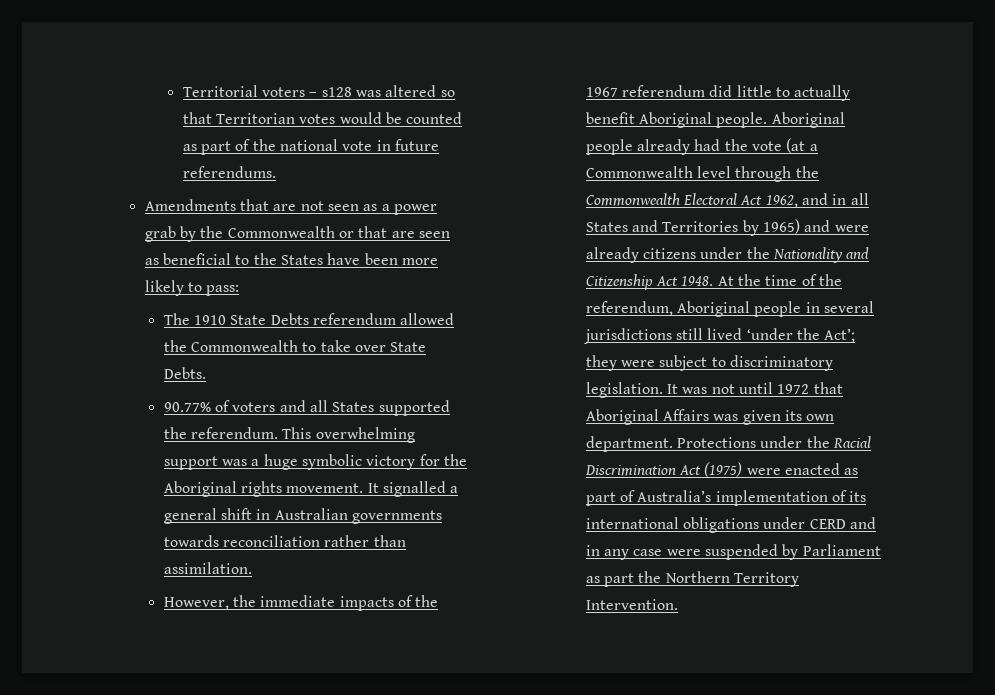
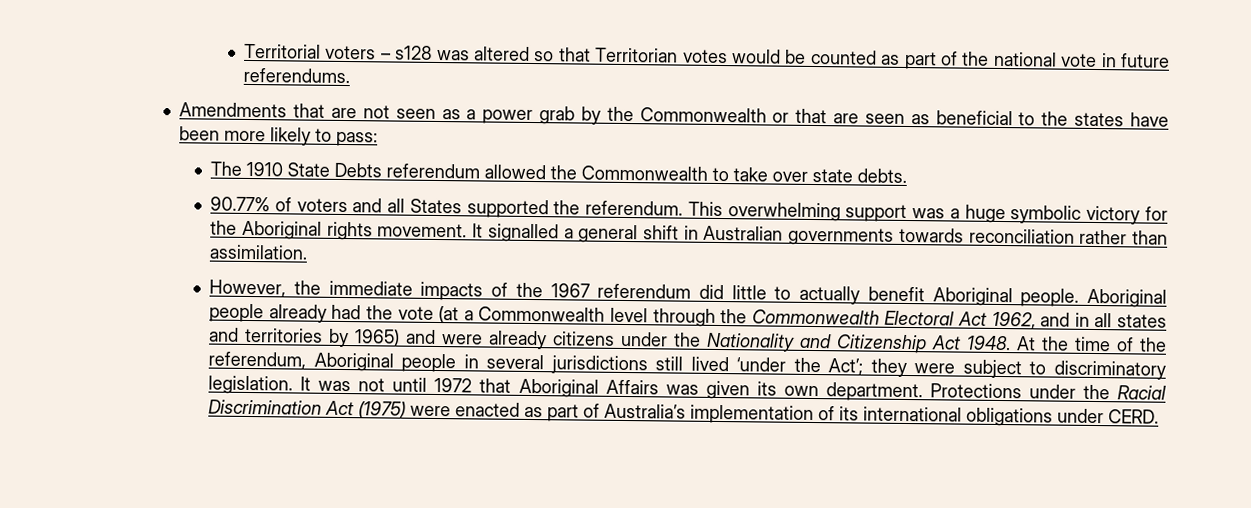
[280,255,323,265] States -> [1074,112,1125,127] states
[390,342,427,352] [163,367,206,379] State Debts. -> [812,168,908,184] state debts.
[585,220,739,232] States and Territories -> [1116,314,1167,328] [209,327,324,343] states and territories
[809,517,876,529] [585,544,881,560] [585,571,799,587] [585,599,678,610] CERD and in any case were suspended by Parliament as part the Northern Territory Intervention. -> [1108,409,1160,424] CERD.

